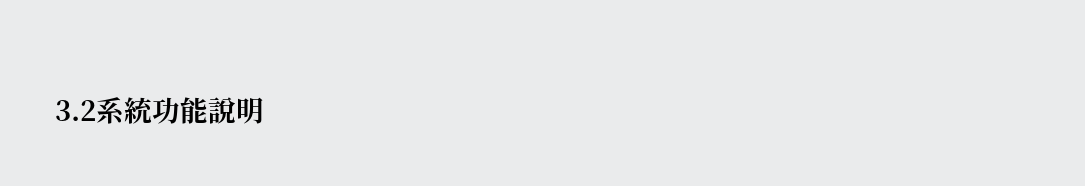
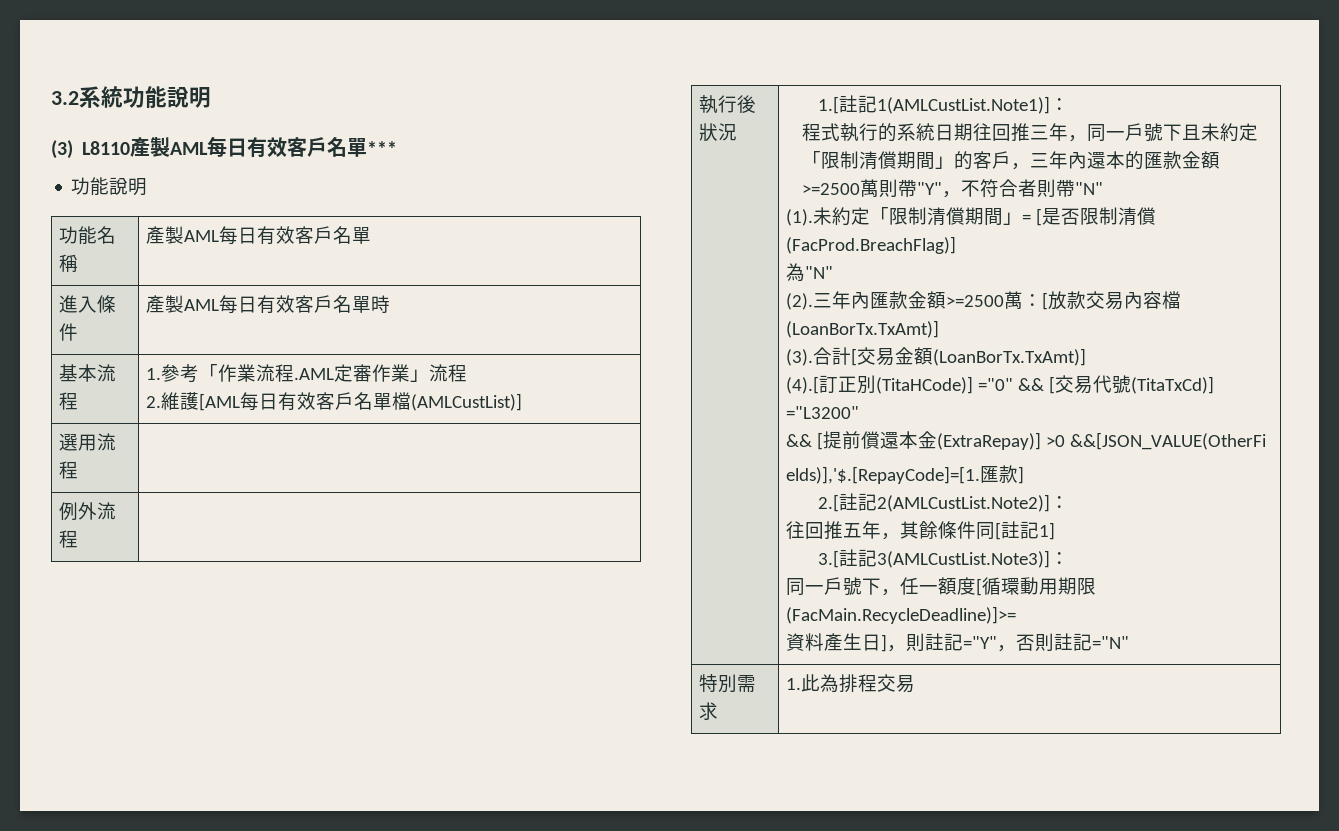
(264, 110) none -> [51,136,398,159] [71,177,148,196] [59,226,117,245] [59,254,79,272] [146,226,372,245] [59,295,117,313] [59,323,79,341] [146,295,391,314] [59,364,117,382] [59,392,79,410] [146,364,468,383] [146,392,523,411] [59,433,117,451] [59,461,79,479] [59,502,117,521] [59,530,79,548] [699,95,757,114] [699,123,738,142] [817,95,1069,114] [802,123,1259,142] [802,151,1221,170] [802,179,1104,198] [786,207,1157,226] [786,236,957,254] [786,263,834,282] [786,291,1182,310] [786,320,940,338] [786,347,1087,366] [786,375,1215,394] [786,406,860,419] [786,431,1267,450] [786,465,1025,484] [817,493,1069,512] [786,521,1056,540] [817,549,1069,568] [786,577,1097,596] [786,606,1017,624] [786,633,1130,652] [699,674,757,693] [699,702,719,720] [786,674,916,693] // (3) L8110產製AML每日有效客戶名單*** // 功能說明 // 功能名稱 | 產製AML每日有效客戶名單 // 進入條件 | 產製AML每日有效客戶名單時 // 基本流程 | 1.參考「作業流程.AML定審作業」流程 // 2.維護[AML每日有效客戶名單檔(AMLCustList)] // 選用流程 | // 例外流程 | // 執行後狀況 | 1.[註記1(AMLCustList.Note1)]： // 程式執行的系統日期往回推三年，同一戶號下且未約定「限制清償期間」的客戶，三年內還本的匯款金額>=2500萬則帶"Y"，不符合者則帶"N" // (1).未約定「限制清償期間」= [是否限制清償(FacProd.BreachFlag)] // 為"N" // (2).三年內匯款金額>=2500萬：[放款交易內容檔(LoanBorTx.TxAmt)] // (3).合計[交易金額(LoanBorTx.TxAmt)] // (4).[訂正別(TitaHCode)] ="0" && [交易代號(TitaTxCd)] ="L3200" // && [提前償還本金(ExtraRepay)] >0 &&[JSON_VALUE(OtherFi // elds)],'$.[RepayCode]=[1.匯款] // 2.[註記2(AMLCustList.Note2)]： // 往回推五年，其餘條件同[註記1] // 3.[註記3(AMLCustList.Note3)]： // 同一戶號下，任一額度[循環動用期限(FacMain.RecycleDeadline)]>= // 資料產生日]，則註記="Y"，否則註記="N" // 特別需求 | 1.此為排程交易

